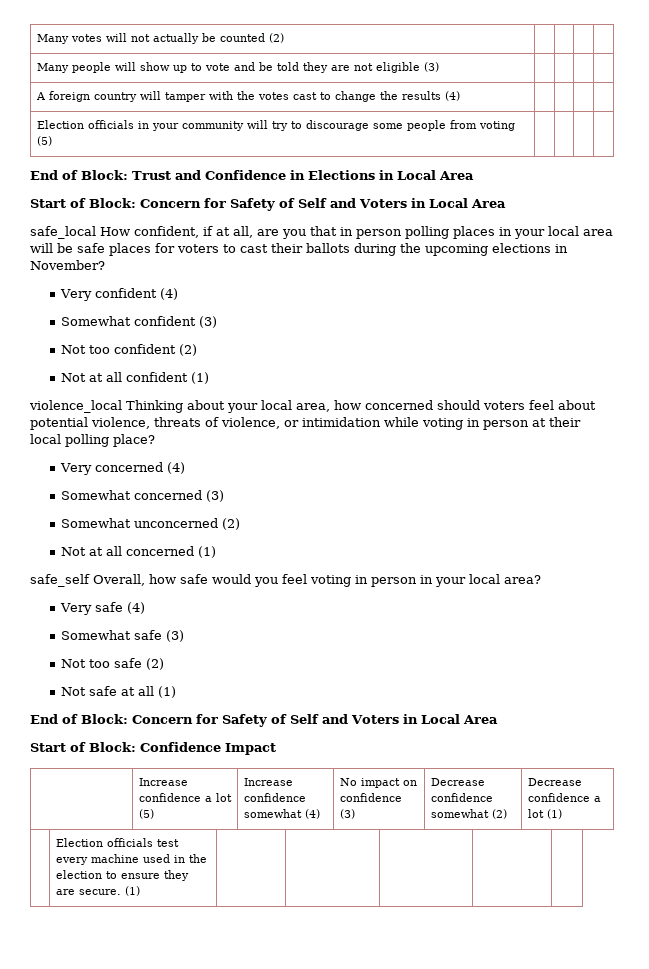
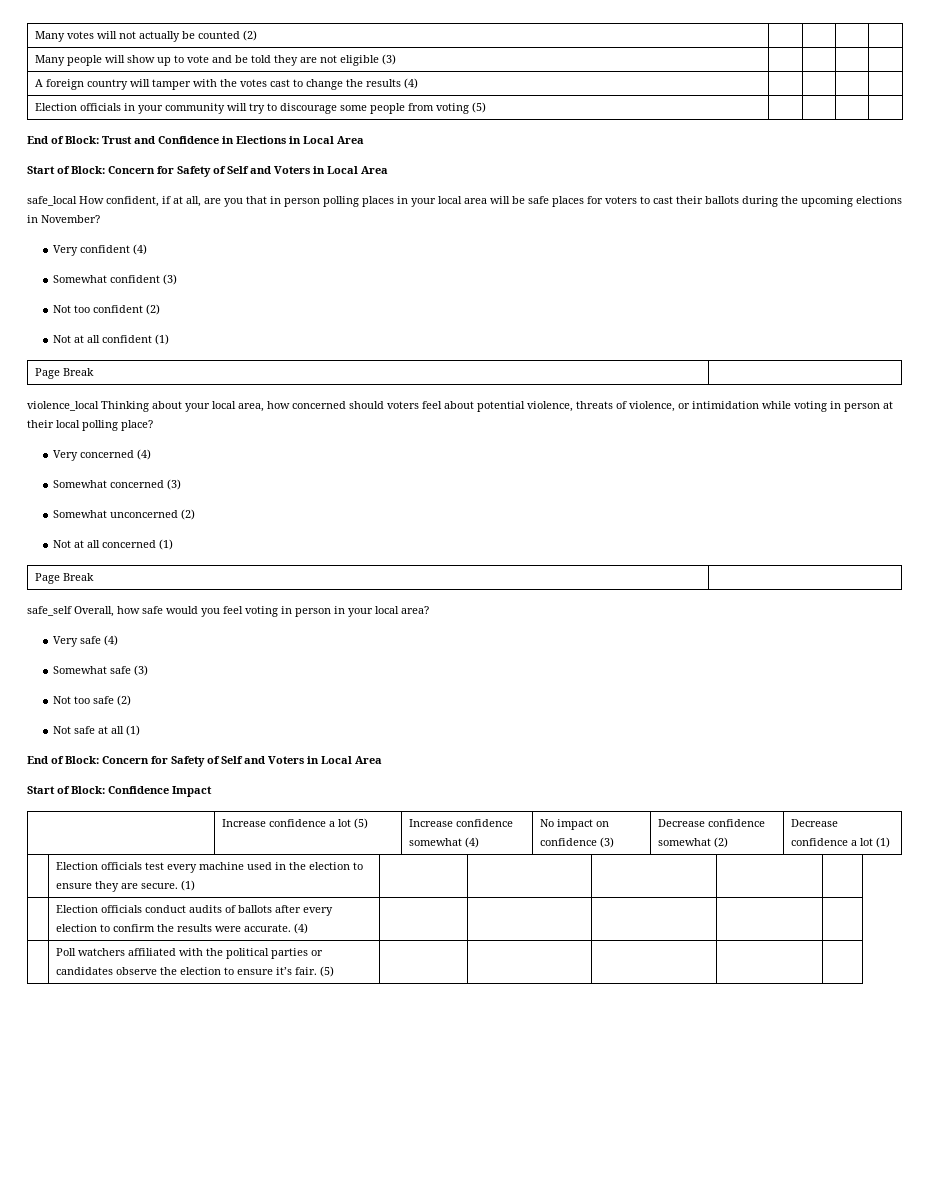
(209, 378) none -> [34,368,94,379] // Page Break |
(216, 552) none -> [34,573,94,584] // Page Break |
(140, 891) none -> [55,905,333,916] [55,923,308,934] [55,948,323,959] [55,966,334,977] // | Election officials conduct audits of ballots after every election to confirm the results were accurate. (4) | | | | | // | Poll watchers affiliated with the political parties or candidates observe the election to ensure it’s fair. (5) | | | | |

